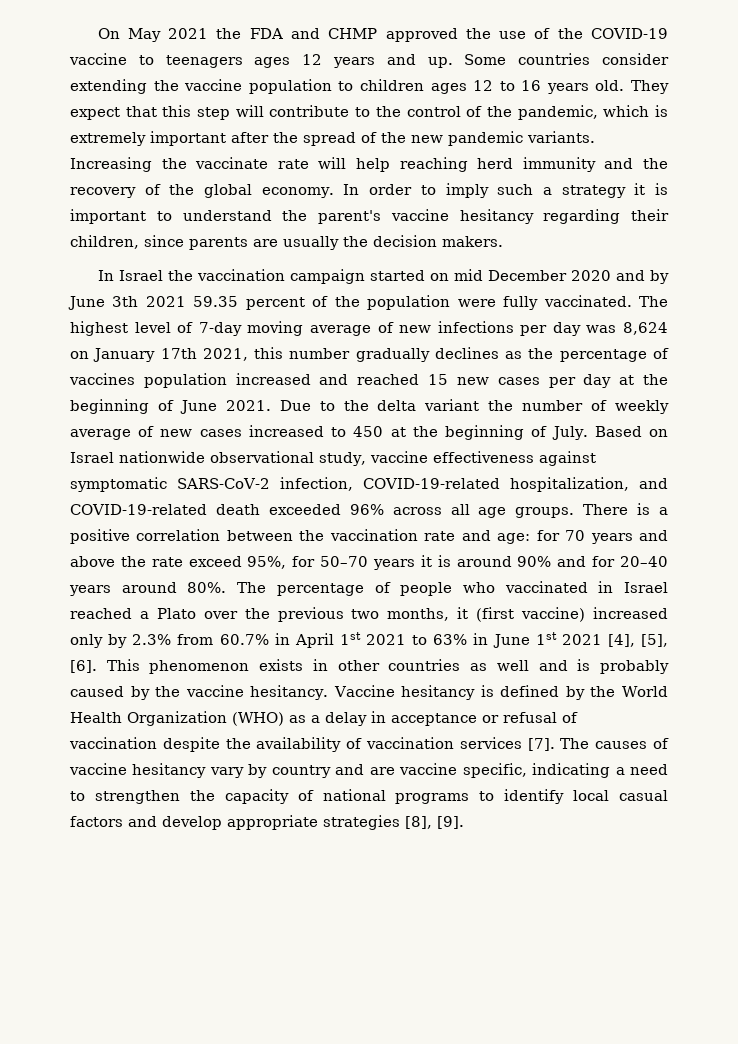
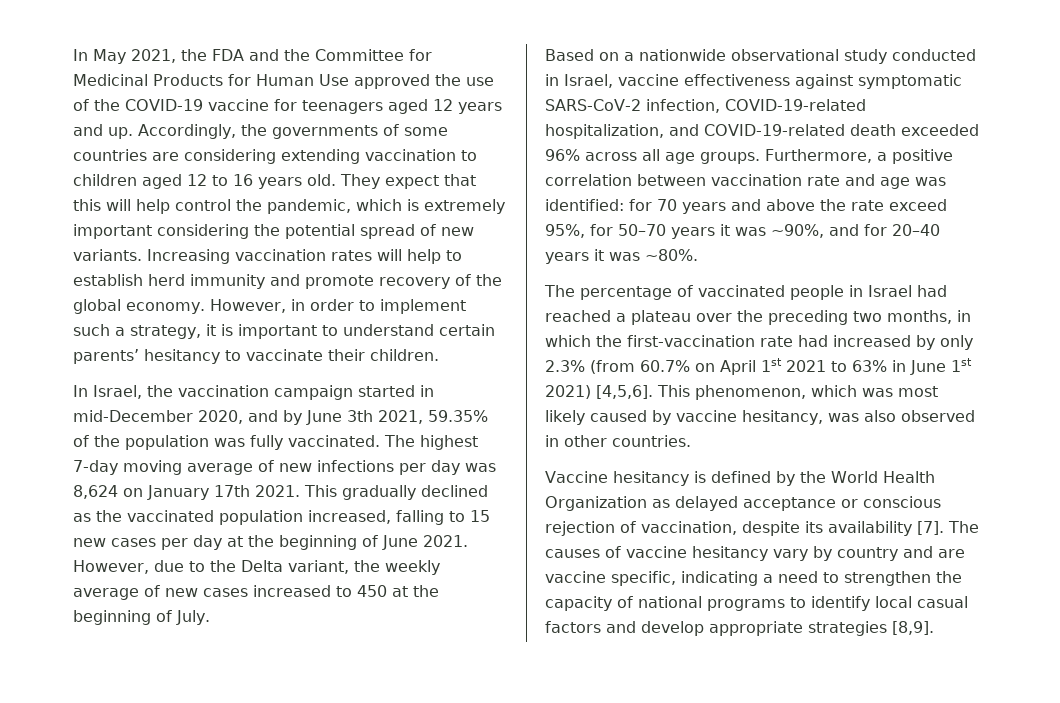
[97,28,378,42] On May 2021 the FDA and CHMP -> [73,49,432,64] [73,74,349,86] In May 2021, the FDA and the Committee for Medicinal Products for Human Use
[138,55,291,68] to teenagers ages -> [274,99,428,114] for teenagers aged
[464,53,669,65] [70,79,332,94] Some countries consider extending the vaccine population -> [138,124,448,139] [73,149,456,164] Accordingly, the governments of some countries are considering extending vaccination
[430,83,467,94] ages -> [142,174,182,189] aged
[197,105,483,120] step will contribute to the control of -> [106,199,231,214] will help control
[231,131,595,146] [70,157,468,172] after the spread of the new pandemic variants. Increasing the vaccinate rate will help reaching -> [157,224,474,239] [73,249,462,264] [73,274,143,286] considering the potential spread of new variants. Increasing vaccination rates will help to establish
[643,158,669,169] the -> [305,275,374,289] promote
[343,184,360,195] In -> [209,299,305,313] However, in
[445,183,489,198] imply -> [379,299,466,314] implement
[561,185,626,198] strategy -> [130,325,201,339] strategy,
[282,209,669,224] [70,235,503,250] [97,270,163,281] the parent's vaccine hesitancy regarding their children, since parents are usually the decision makers. // In Israel -> [439,324,495,336] [73,349,439,364] [73,385,142,399] certain parents’ hesitancy to vaccinate their children. // In Israel,
[429,269,611,281] on mid December 2020 -> [420,385,434,397] [73,410,243,424] in mid-December 2020,
[145,296,305,310] 2021 59.35 percent -> [378,410,488,424] 2021, 59.35%
[457,299,496,307] were -> [214,438,245,447] was
[134,322,194,333] level of -> (478, 442) none
[202,347,669,362] [69,373,420,388] 2021, this number gradually declines as the percentage of vaccines population increased and reached -> [255,485,488,500] [73,510,465,525] 2021. This gradually declined as the vaccinated population increased, falling to
[279,399,608,411] Due to the delta variant the number of -> [73,560,380,574] However, due to the Delta variant, the
(588, 433) none -> (210, 617) //
[70,452,114,463] Israel -> [624,52,634,61] a
[319,452,366,466] study, -> [844,49,976,64] [545,74,613,88] study conducted in Israel,
[583,503,651,515] There is -> [765,149,872,163] Furthermore,
[299,530,325,541] the -> (706, 180) none
[497,533,531,544] age: -> [880,177,946,189] [545,199,624,211] age was identified:
[437,555,552,567] is around 90% -> [735,224,824,238] was ~90%,
[121,581,588,596] around 80%. The percentage of people who vaccinated -> [594,249,698,261] [544,285,844,300] it was ~80%. // The percentage of vaccinated people
(668, 587) none -> [917,285,947,297] had
[156,608,196,619] Plato -> [631,310,691,325] plateau
[277,607,344,622] previous -> [768,310,848,325] preceding
[457,607,669,622] [70,633,290,648] it (first vaccine) increased only by 2.3% from 60.7% in -> [957,310,971,322] [545,335,973,350] [545,360,715,374] in which the first-vaccination rate had increased by only 2.3% (from 60.7% on
[561,634,668,647] [70,659,670,674] [70,685,329,700] 2021 [4], [5], [6]. This phenomenon exists in other countries as well and is probably caused by the vaccine hesitancy. -> [545,385,938,400] [545,410,975,425] [545,435,691,447] 2021) [4,5,6]. This phenomenon, which was most likely caused by vaccine hesitancy, was also observed in other countries. //
[232,711,578,726] [69,737,522,752] (WHO) as a delay in acceptance or refusal of vaccination despite the availability of vaccination services -> [652,496,941,511] [545,521,912,536] as delayed acceptance or conscious rejection of vaccination, despite its availability
[405,816,464,829] [8], [9]. -> [892,621,934,635] [8,9].

